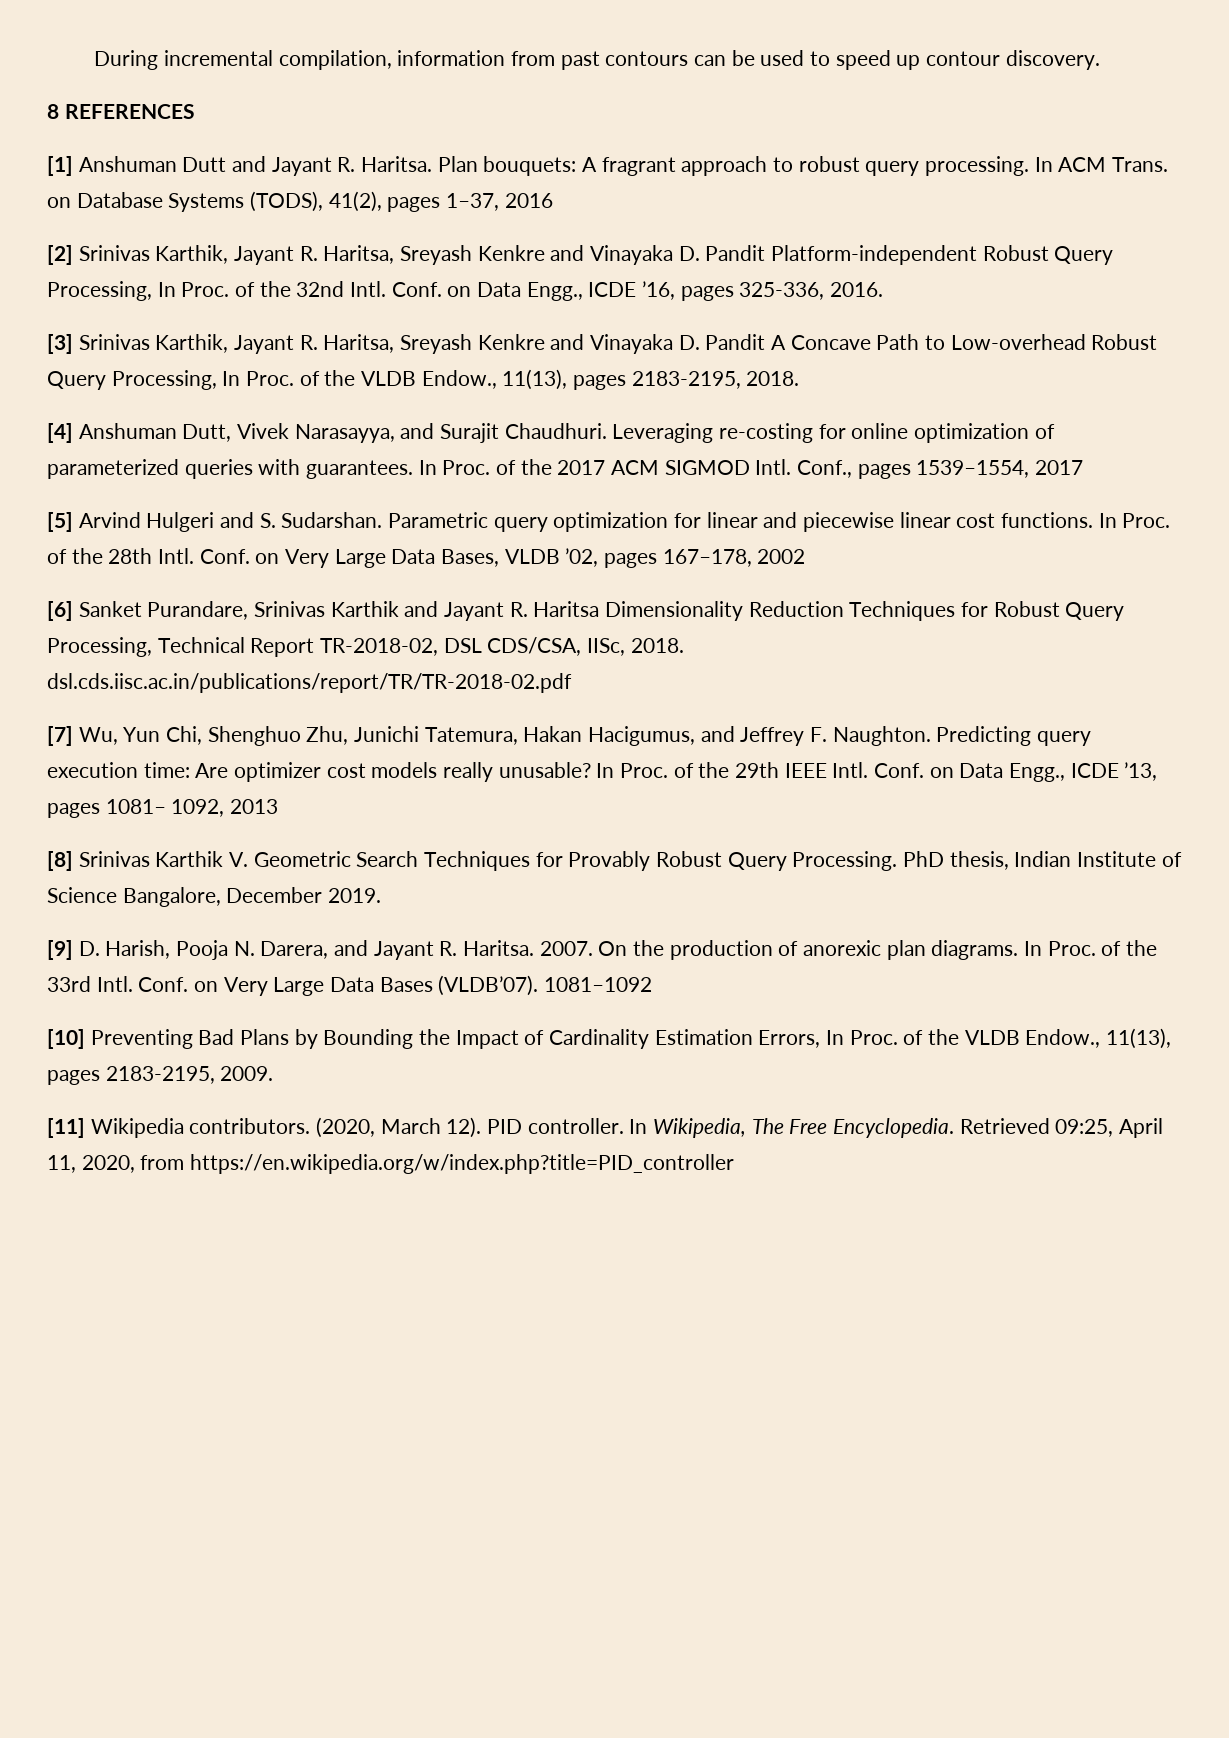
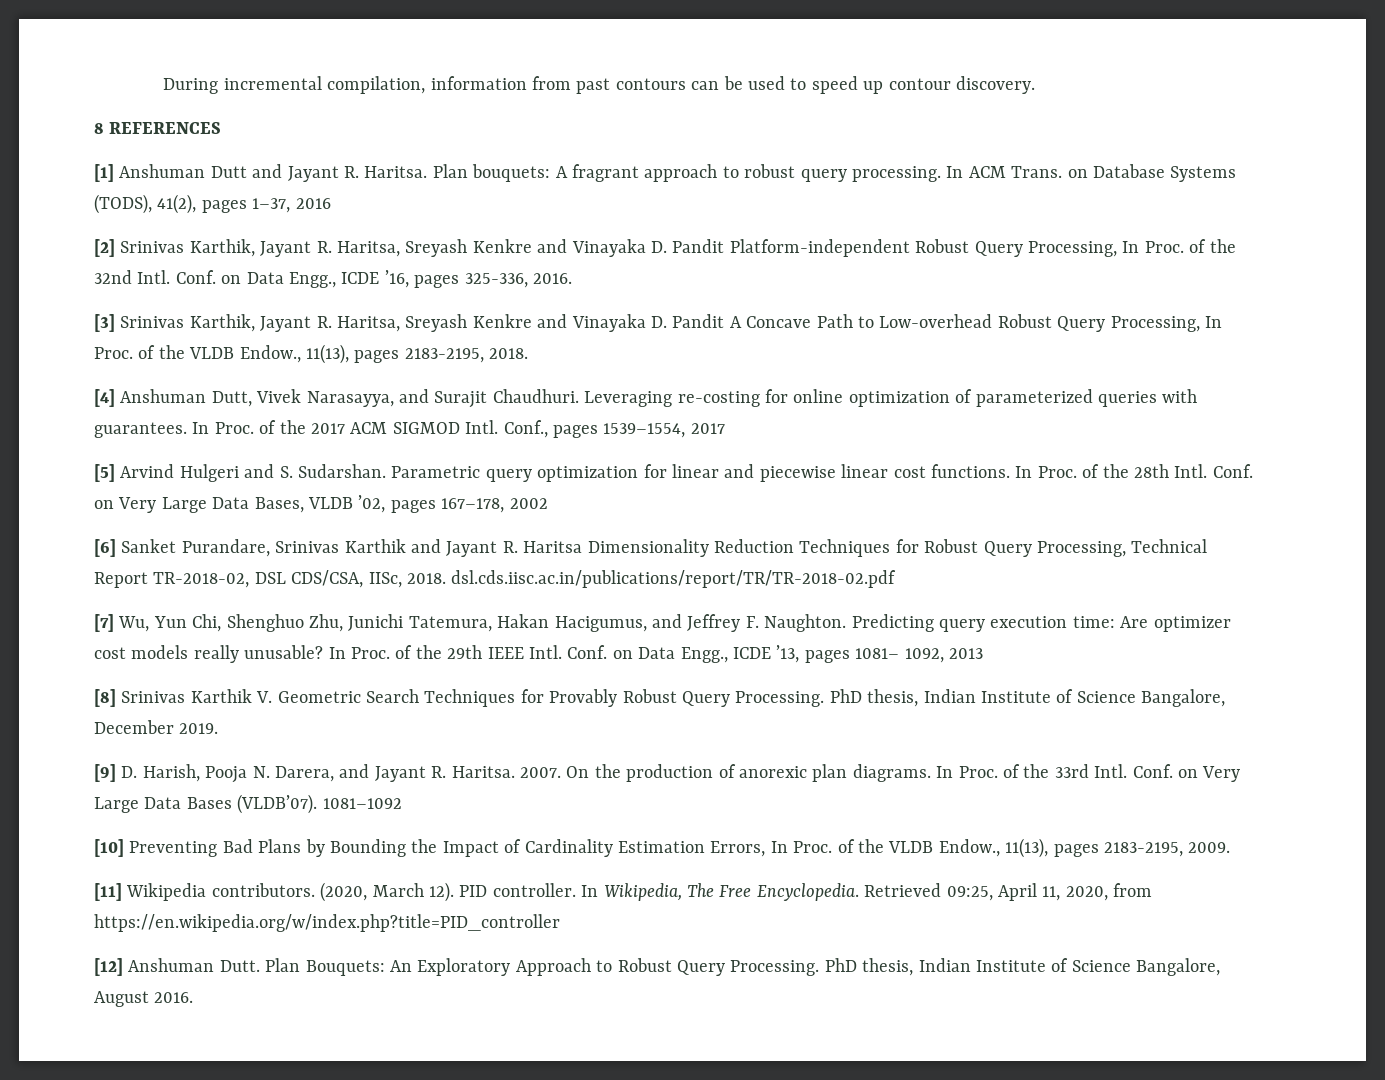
(735, 1164) none -> [94,958,1221,976] [94,991,194,1007] // [12] Anshuman Dutt. Plan Bouquets: An Exploratory Approach to Robust Query Processing. PhD thesis, Indian Institute of Science Bangalore, August 2016.

